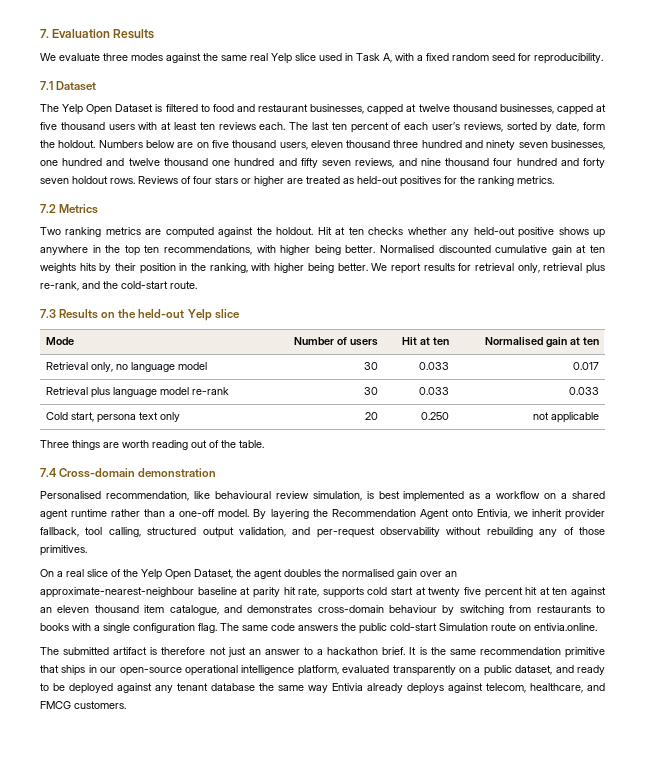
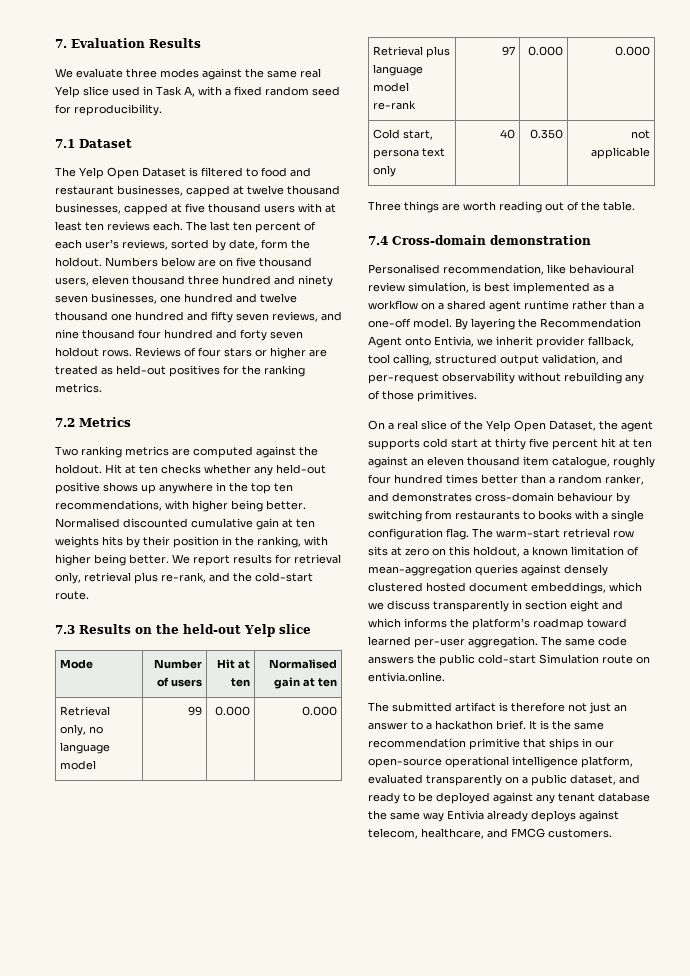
[363,362,378,370] [418,362,449,370] [572,362,599,370] 30 | 0.033 | 0.017 -> [188,706,203,716] [215,706,251,716] [302,706,338,716] 99 | 0.000 | 0.000
[363,387,378,395] [418,387,449,395] [568,387,599,395] 30 | 0.033 | 0.033 -> [502,46,516,56] [528,46,564,56] [615,46,651,56] 97 | 0.000 | 0.000
[364,412,378,420] [420,412,449,420] 20 | 0.250 -> [500,129,516,139] [530,129,564,139] 40 | 0.350
[284,569,457,579] [40,587,320,598] doubles the normalised gain over an approximate-nearest-neighbour baseline at parity hit rate, -> (653, 426) none
[428,587,461,597] twenty -> [495,438,526,450] thirty
(219, 610) none -> [613,456,655,468] [368,474,644,485] roughly four hundred times better than a random ranker,
(239, 627) none -> [496,528,634,538] [368,546,639,557] [368,564,608,576] [368,582,642,594] [368,600,623,612] [368,618,627,630] [368,636,562,648] warm-start retrieval row sits at zero on this holdout, a known limitation of mean-aggregation queries against densely clustered hosted document embeddings, which we discuss transparently in section eight and which informs the platform’s roadmap toward learned per-user aggregation. The

